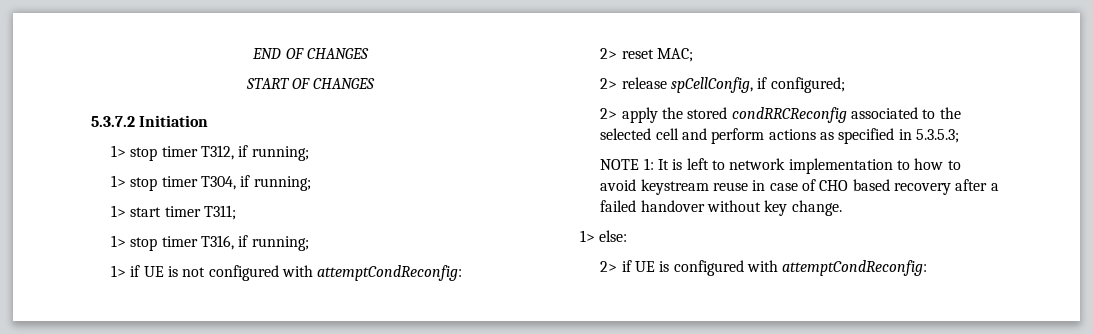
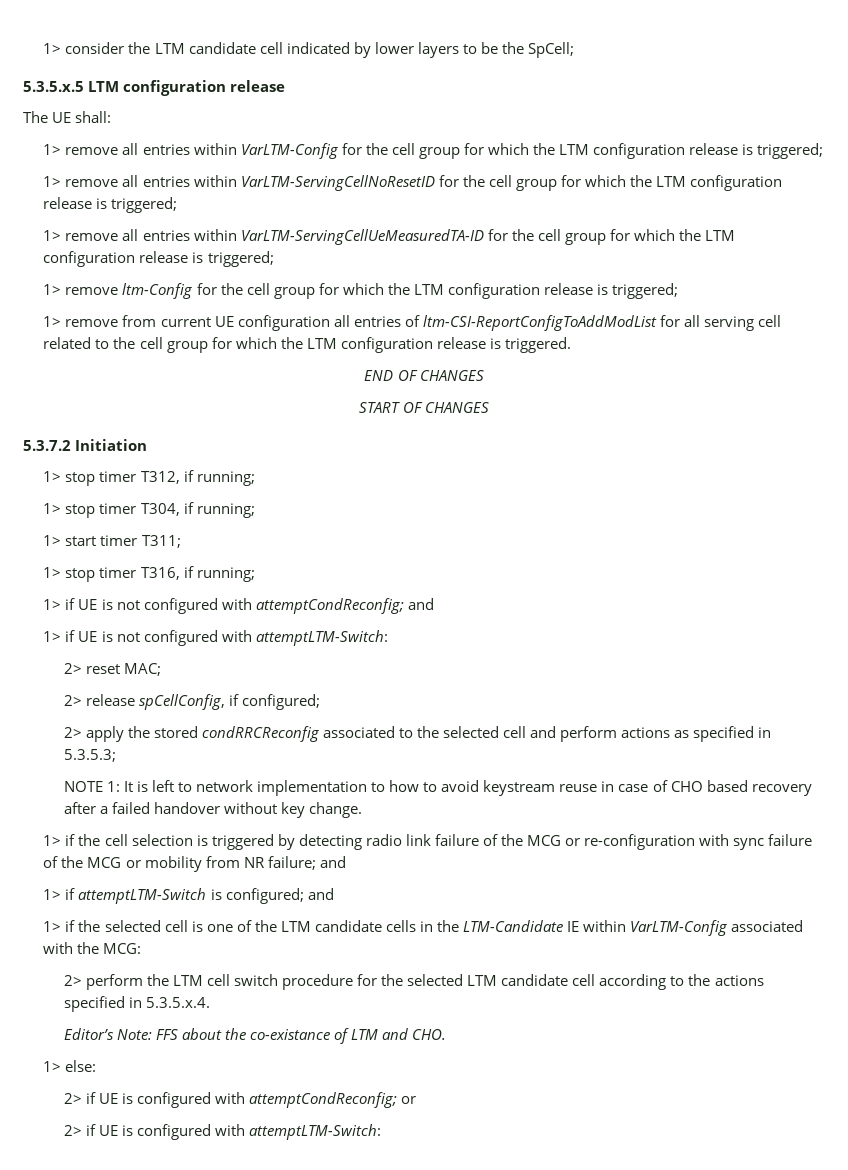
(252, 53) none -> [43,42,575,58] [23,80,286,96] [23,111,112,123] [43,143,824,159] [43,175,783,191] [43,197,178,213] [43,229,735,245] [43,251,274,267] [43,283,679,299] [43,315,781,331] [43,337,571,353] 1> consider the LTM candidate cell indicated by lower layers to be the SpCell; // 5.3.5.x.5 LTM configuration release // The UE shall: // 1> remove all entries within VarLTM-Config for the cell group for which the LTM configuration release is triggered; // 1> remove all entries within VarLTM-ServingCellNoResetID for the cell group for which the LTM configuration release is triggered; // 1> remove all entries within VarLTM-ServingCellUeMeasuredTA-ID for the cell group for which the LTM configuration release is triggered; // 1> remove ltm-Config for the cell group for which the LTM configuration release is triggered; // 1> remove from current UE configuration all entries of ltm-CSI-ReportConfigToAddModList for all serving cell related to the cell group for which the LTM configuration release is triggered. //
[317,265,463,281] attemptCondReconfig: -> [255,598,434,614] [43,630,388,646] attemptCondReconfig; and // 1> if UE is not configured with attemptLTM-Switch:
(842, 208) none -> [43,834,813,850] [43,856,346,872] [43,888,334,904] [43,920,804,936] [43,942,142,954] [63,974,764,990] [63,996,210,1012] [63,1028,447,1044] // 1> if the cell selection is triggered by detecting radio link failure of the MCG or re-configuration with sync failure of the MCG or mobility from NR failure; and // 1> if attemptLTM-Switch is configured; and // 1> if the selected cell is one of the LTM candidate cells in the LTM-Candidate IE within VarLTM-Config associated with the MCG: // 2> perform the LTM cell switch procedure for the selected LTM candidate cell according to the actions specified in 5.3.5.x.4. // Editor’s Note: FFS about the co-existance of LTM and CHO.
[782,260,928,276] attemptCondReconfig: -> [249,1092,417,1108] [63,1124,382,1140] attemptCondReconfig; or // 2> if UE is configured with attemptLTM-Switch:

